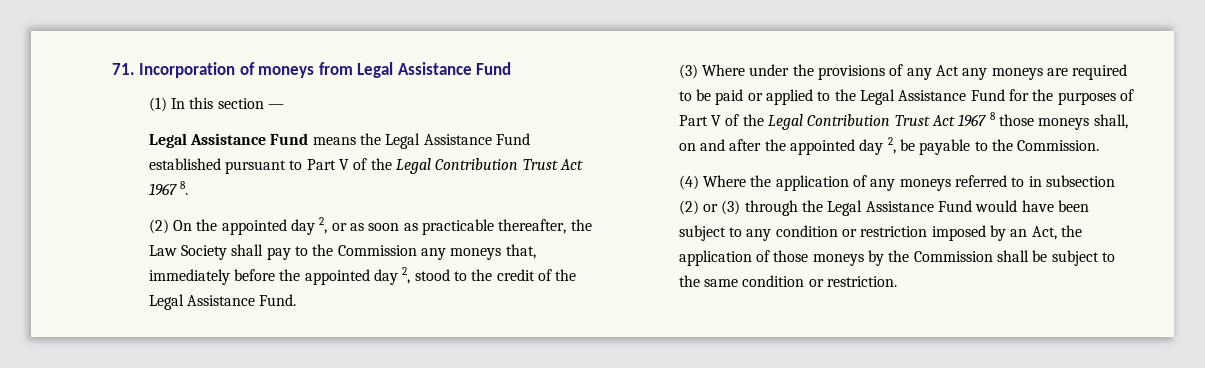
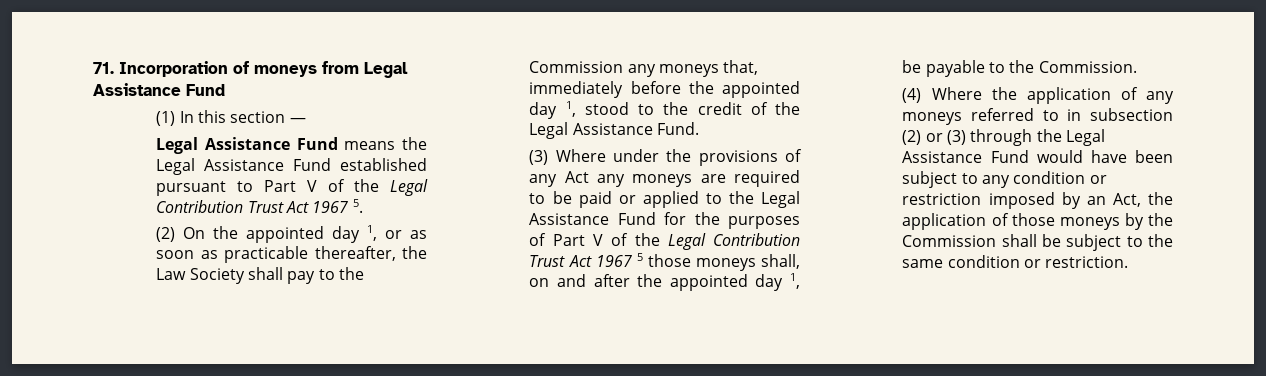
[180,181,189,195] 8. -> [352,199,363,213] 5.
[319,217,328,234] 2, -> [367,225,378,241] 1,
[402,267,411,284] 2, -> [565,101,576,117] 1,
[989,112,996,120] 8 -> [636,253,643,261] 5
[887,137,896,154] 2, -> [790,273,800,289] 1,

